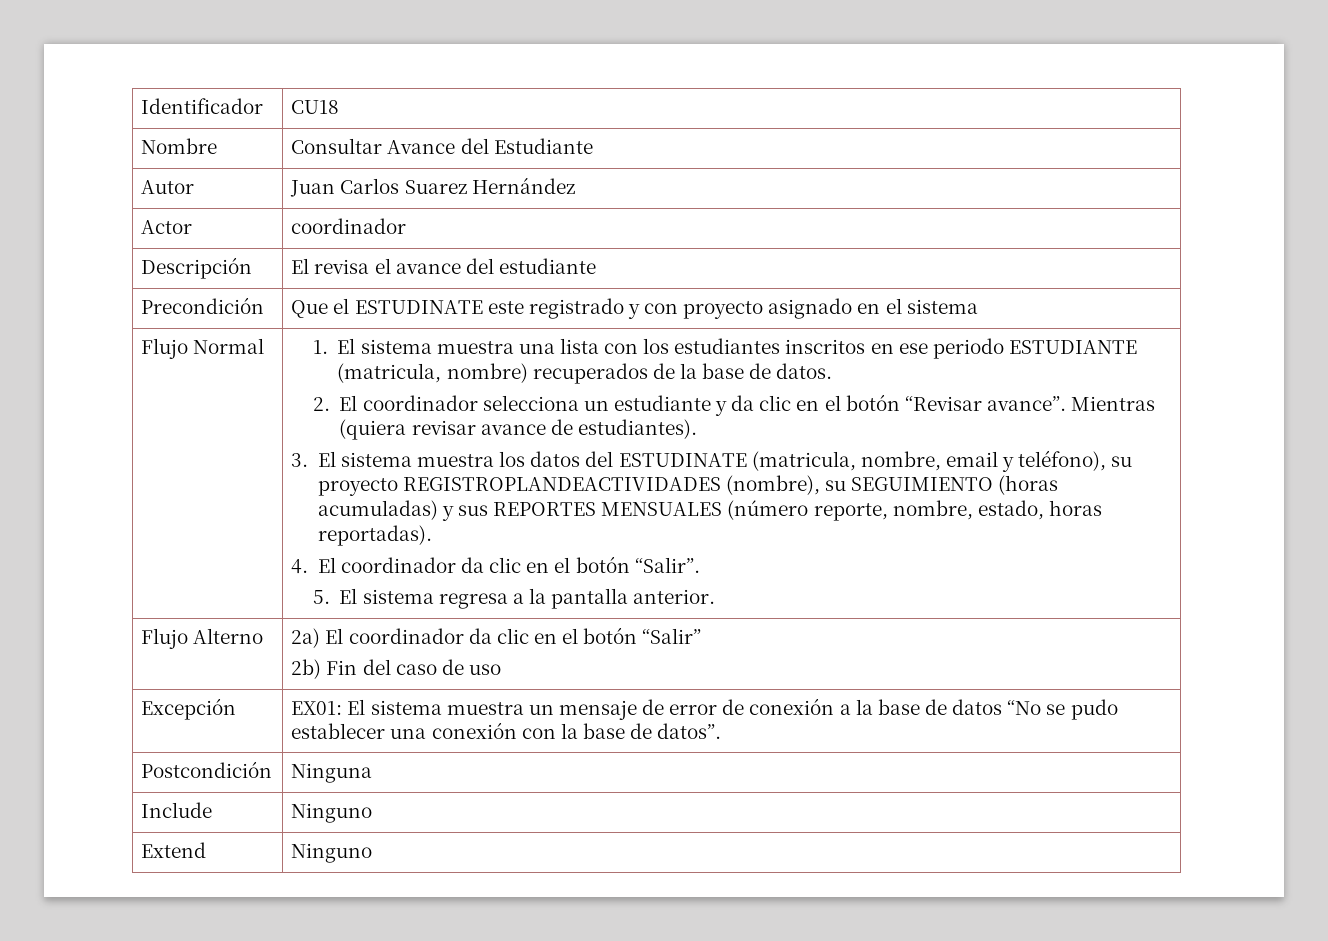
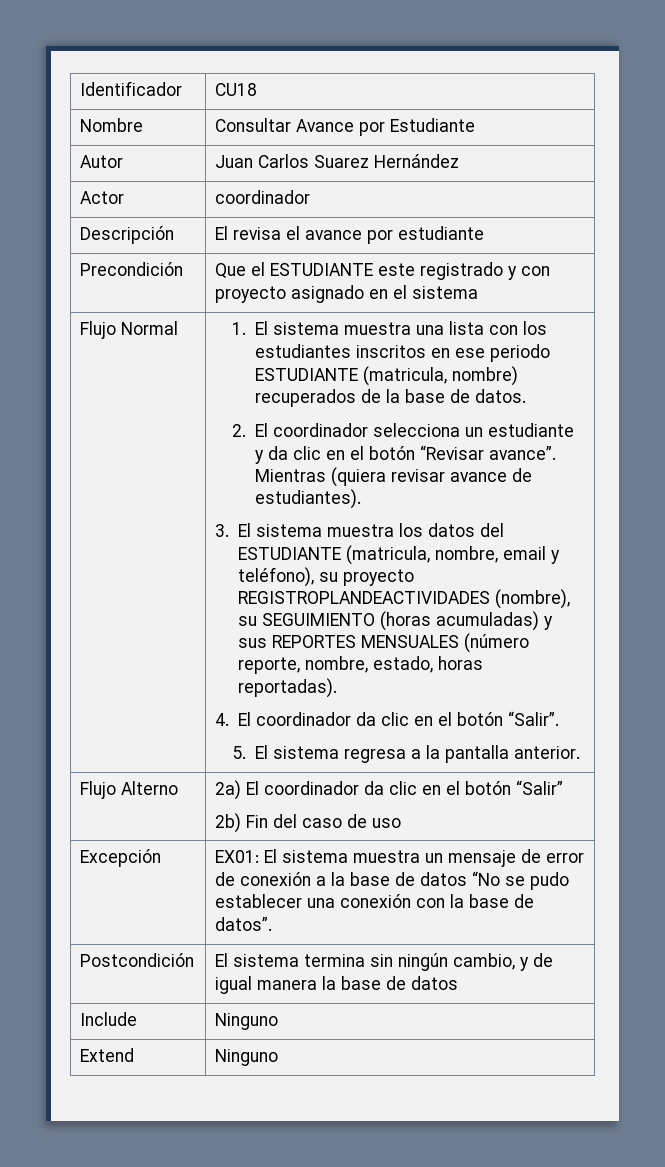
[460,138,489,154] del -> [359,122,386,136] por
[465,258,494,274] del -> [367,230,394,244] por
[354,300,483,314] ESTUDINATE -> [270,263,374,276] ESTUDIANTE
[618,453,747,467] ESTUDINATE -> [238,547,342,560] ESTUDIANTE
[291,763,373,783] Ninguna -> [215,953,554,971] [215,976,459,994] El sistema termina sin ningún cambio, y de igual manera la base de datos

